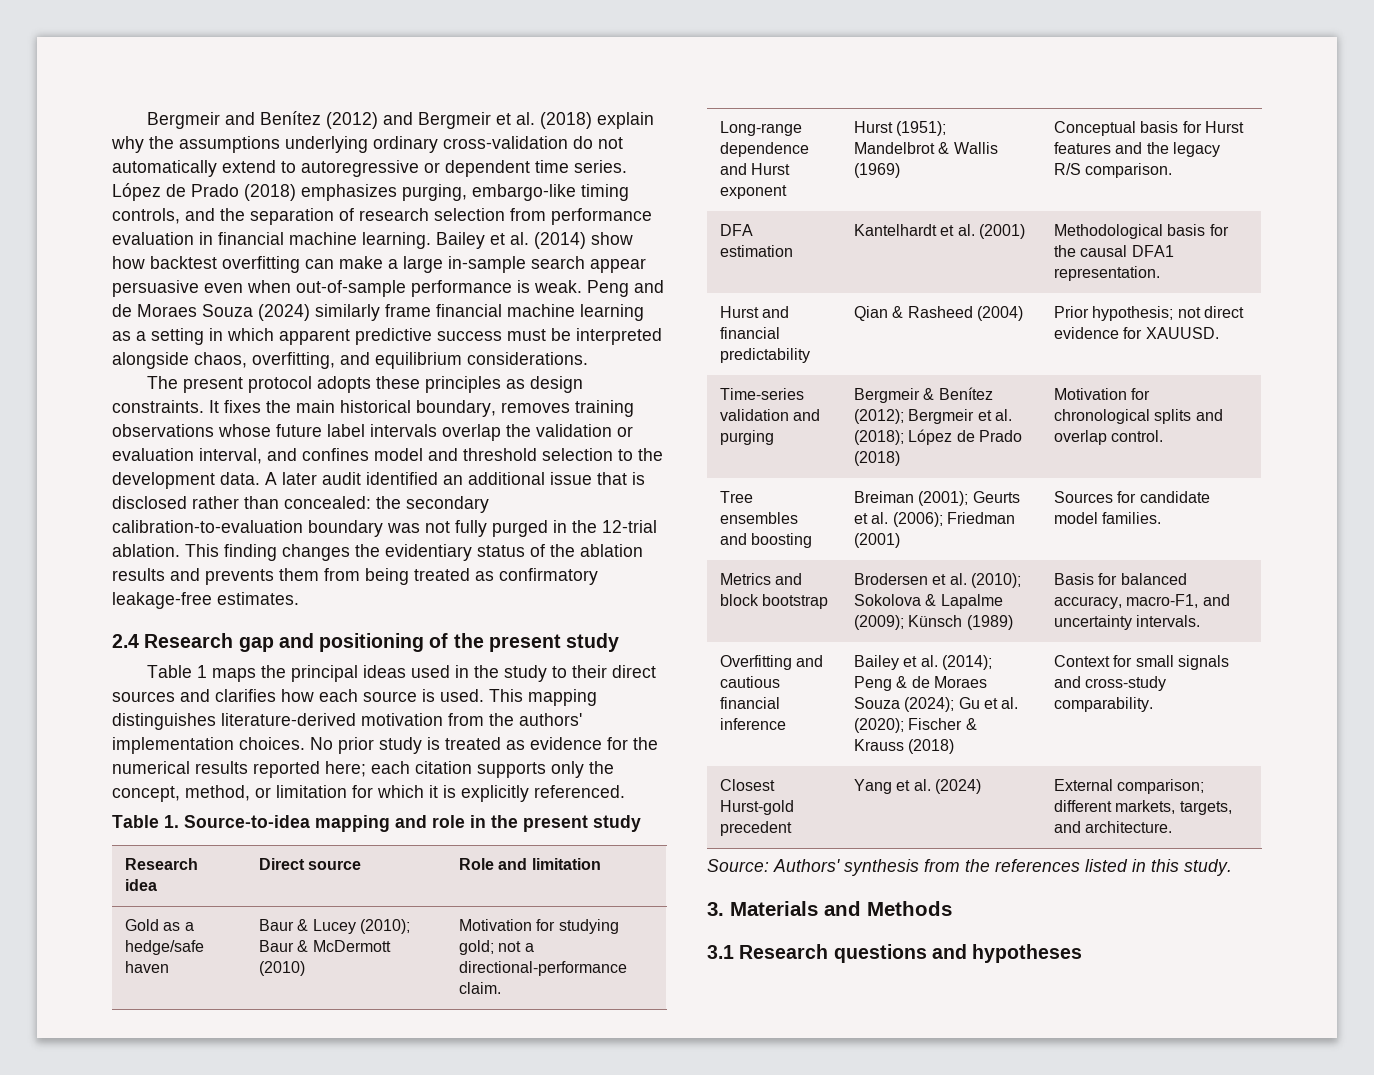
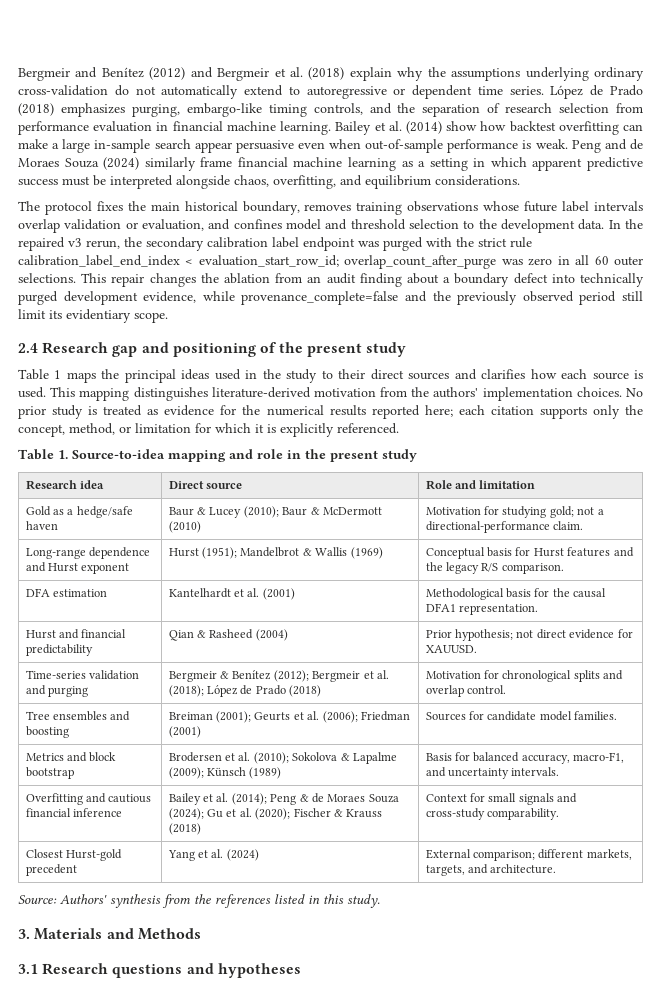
[183,376,584,393] [112,400,219,413] present protocol adopts these principles as design constraints. It -> [44,201,92,215] protocol
[506,424,531,437] the -> (60, 226) none
[112,448,262,464] evaluation interval, -> [142,219,204,231] evaluation,
[265,472,645,485] [112,496,489,513] [112,520,657,537] [112,544,643,561] [112,568,598,585] [112,592,299,609] A later audit identified an additional issue that is disclosed rather than concealed: the secondary calibration-to-evaluation boundary was not fully purged in the 12-trial ablation. This finding changes the evidentiary status of the ablation results and prevents them from being treated as confirmatory leakage-free estimates. -> [608,219,643,229] [18,237,532,251] [18,255,644,269] [18,273,644,287] [18,291,644,305] [18,309,168,323] In the repaired v3 rerun, the secondary calibration label endpoint was purged with the strict rule calibration_label_end_index < evaluation_start_row_id; overlap_count_after_purge was zero in all 60 outer selections. This repair changes the ablation from an audit finding about a boundary defect into technically purged development evidence, while provenance_complete=false and the previously observed period still limit its evidentiary scope.

